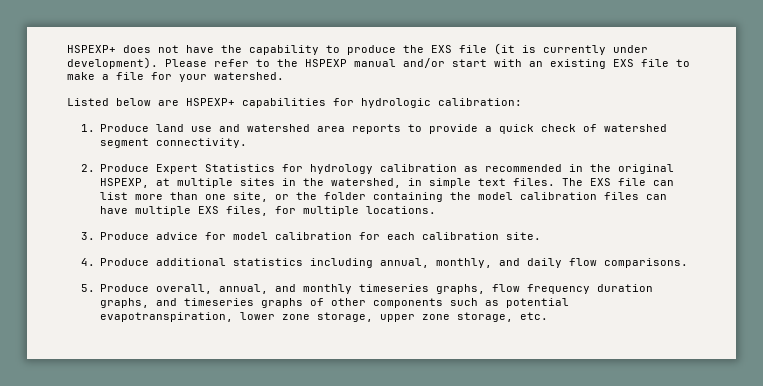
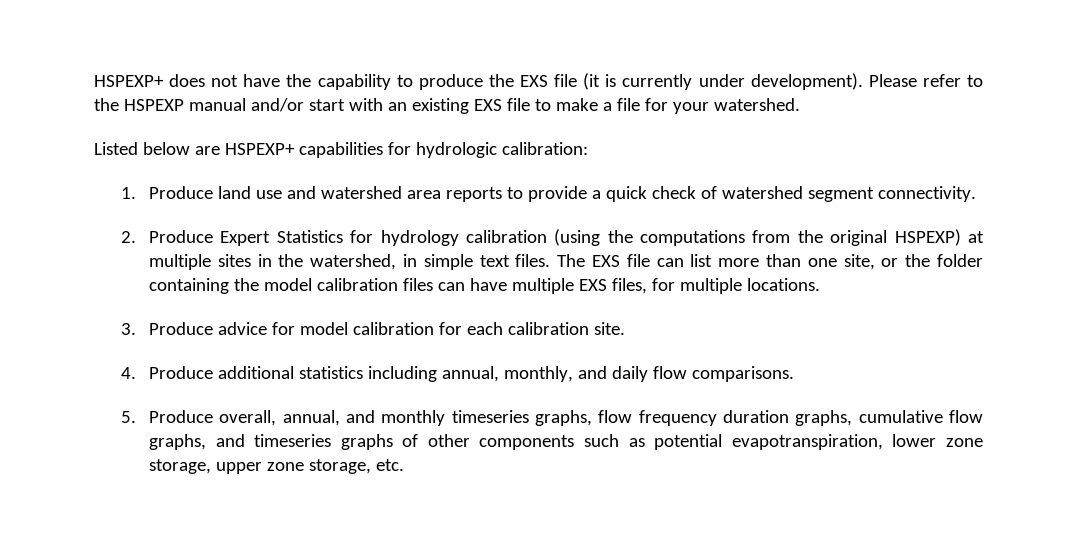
[464,164,584,172] as recommended in -> [554,229,791,246] (using the computations from
[100,178,150,188] HSPEXP, -> [894,229,961,246] HSPEXP)
(150, 303) none -> [858,410,983,423] [148,434,206,450] cumulative flow graphs,

